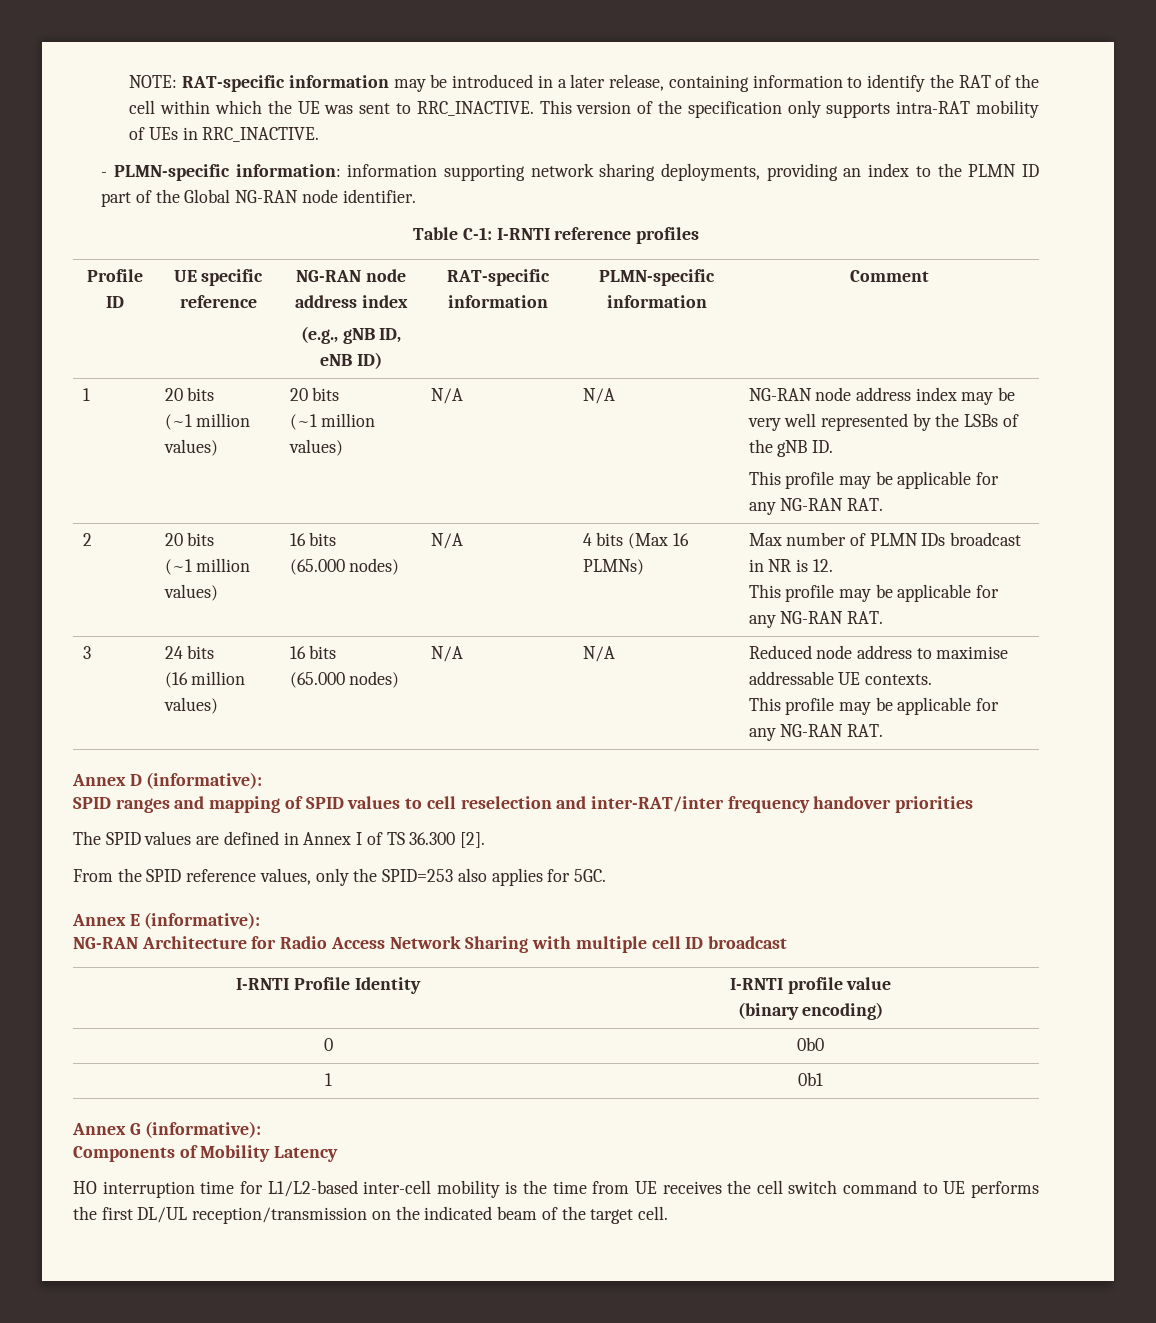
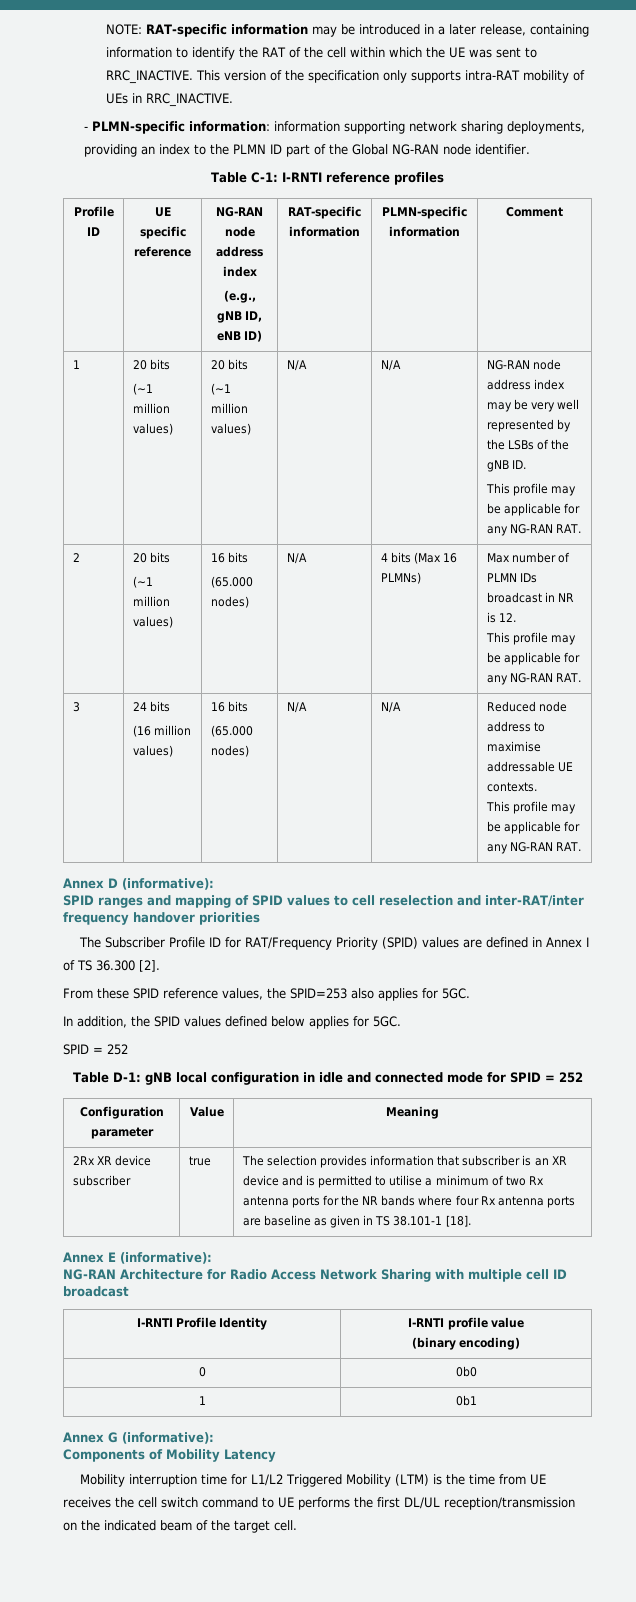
[105,832,141,845] SPID -> [105,937,419,950] Subscriber Profile ID for RAT/Frequency Priority (SPID)
[117,868,142,882] the -> [97,988,129,999] these
[315,868,349,886] only -> (263, 994) none
(606, 875) none -> [63,1016,401,1029] [63,1044,128,1055] [72,1072,583,1085] [79,1106,164,1119] [90,1127,154,1139] [189,1106,224,1117] [385,1106,439,1119] [72,1155,152,1166] [72,1175,131,1186] [188,1156,211,1166] [241,1155,567,1168] [242,1175,544,1188] [242,1195,575,1208] [242,1215,471,1228] // In addition, the SPID values defined below applies for 5GC. // SPID = 252 // Table D-1: gNB local configuration in idle and connected mode for SPID = 252 // Configuration parameter | Value | Meaning // 2Rx XR device subscriber | true | The selection provides information that subscriber is an XR device and is permitted to utilise a minimum of two Rx antenna ports for the NR bands where four Rx antenna ports are baseline as given in TS 38.101-1 [18].
[73,1181,97,1194] HO -> [80,1474,126,1487] Mobility
[267,1180,500,1198] L1/L2-based inter-cell mobility -> [251,1474,430,1487] L1/L2 Triggered Mobility (LTM)

